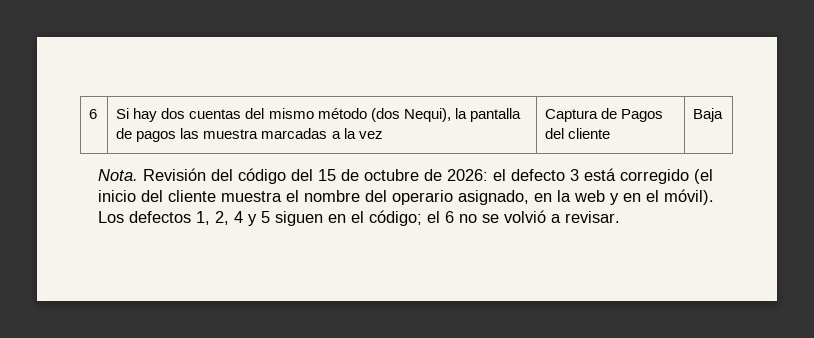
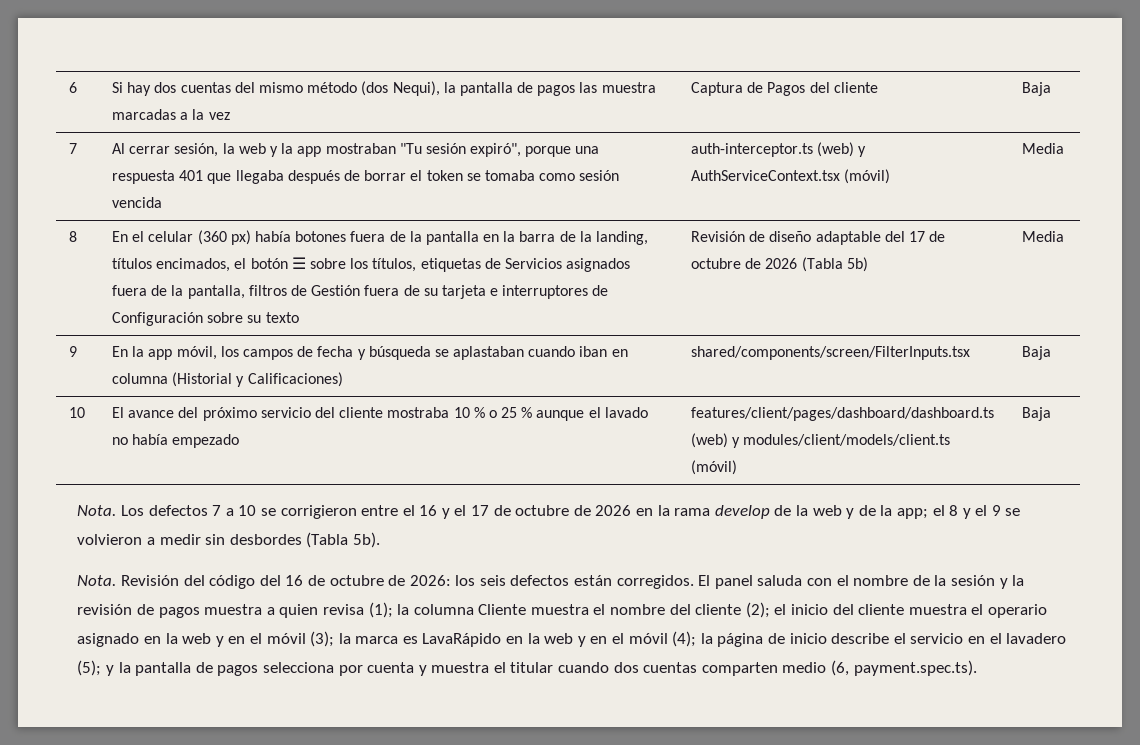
(724, 115) none -> [69,143,78,154] [112,143,600,157] [112,170,620,184] [112,197,163,208] [691,142,867,157] [691,169,891,184] [1022,143,1065,154] [69,231,78,242] [112,230,648,245] [112,257,631,272] [112,285,609,299] [112,312,299,326] [691,231,946,245] [691,257,868,272] [1022,231,1065,242] [69,346,78,357] [112,346,628,360] [112,372,343,387] [691,346,971,360] [1022,346,1052,360] [69,407,86,418] [112,407,648,421] [112,434,240,448] [691,407,995,421] [691,433,951,448] [691,460,738,475] [1022,407,1052,421] [77,505,1021,519] [77,532,380,548] // 7 | Al cerrar sesión, la web y la app mostraban "Tu sesión expiró", porque una respuesta 401 que llegaba después de borrar el token se tomaba como sesión vencida | auth-interceptor.ts (web) y AuthServiceContext.tsx (móvil) | Media // 8 | En el celular (360 px) había botones fuera de la pantalla en la barra de la landing, títulos encimados, el botón ☰ sobre los títulos, etiquetas de Servicios asignados fuera de la pantalla, filtros de Gestión fuera de su tarjeta e interruptores de Configuración sobre su texto | Revisión de diseño adaptable del 17 de octubre de 2026 (Tabla 5b) | Media // 9 | En la app móvil, los campos de fecha y búsqueda se aplastaban cuando iban en columna (Historial y Calificaciones) | shared/components/screen/FilterInputs.tsx | Baja // 10 | El avance del próximo servicio del cliente mostraba 10 % o 25 % aunque el lavado no había empezado | features/client/pages/dashboard/dashboard.ts (web) y modules/client/models/client.ts (móvil) | Baja // Nota. Los defectos 7 a 10 se corrigieron entre el 16 y el 17 de octubre de 2026 en la rama develop de la web y de la app; el 8 y el 9 se volvieron a medir sin desbordes (Tabla 5b).
[318,169,337,181] 15 -> [285,575,304,586] 16
[493,168,714,184] el defecto 3 está corregido (el -> [455,575,1025,589] [77,602,787,618] los seis defectos están corregidos. El panel saluda con el nombre de la sesión y la revisión de pagos muestra a quien revisa (1); la columna Cliente muestra el nombre del cliente (2); el
[304,189,715,205] [98,210,621,226] nombre del operario asignado, en la web y en el móvil). Los defectos 1, 2, 4 y 5 siguen en el código; el 6 no se volvió a revisar. -> [987,604,1047,618] [77,631,1067,647] [77,660,977,676] operario asignado en la web y en el móvil (3); la marca es LavaRápido en la web y en el móvil (4); la página de inicio describe el servicio en el lavadero (5); y la pantalla de pagos selecciona por cuenta y muestra el titular cuando dos cuentas comparten medio (6, payment.spec.ts).

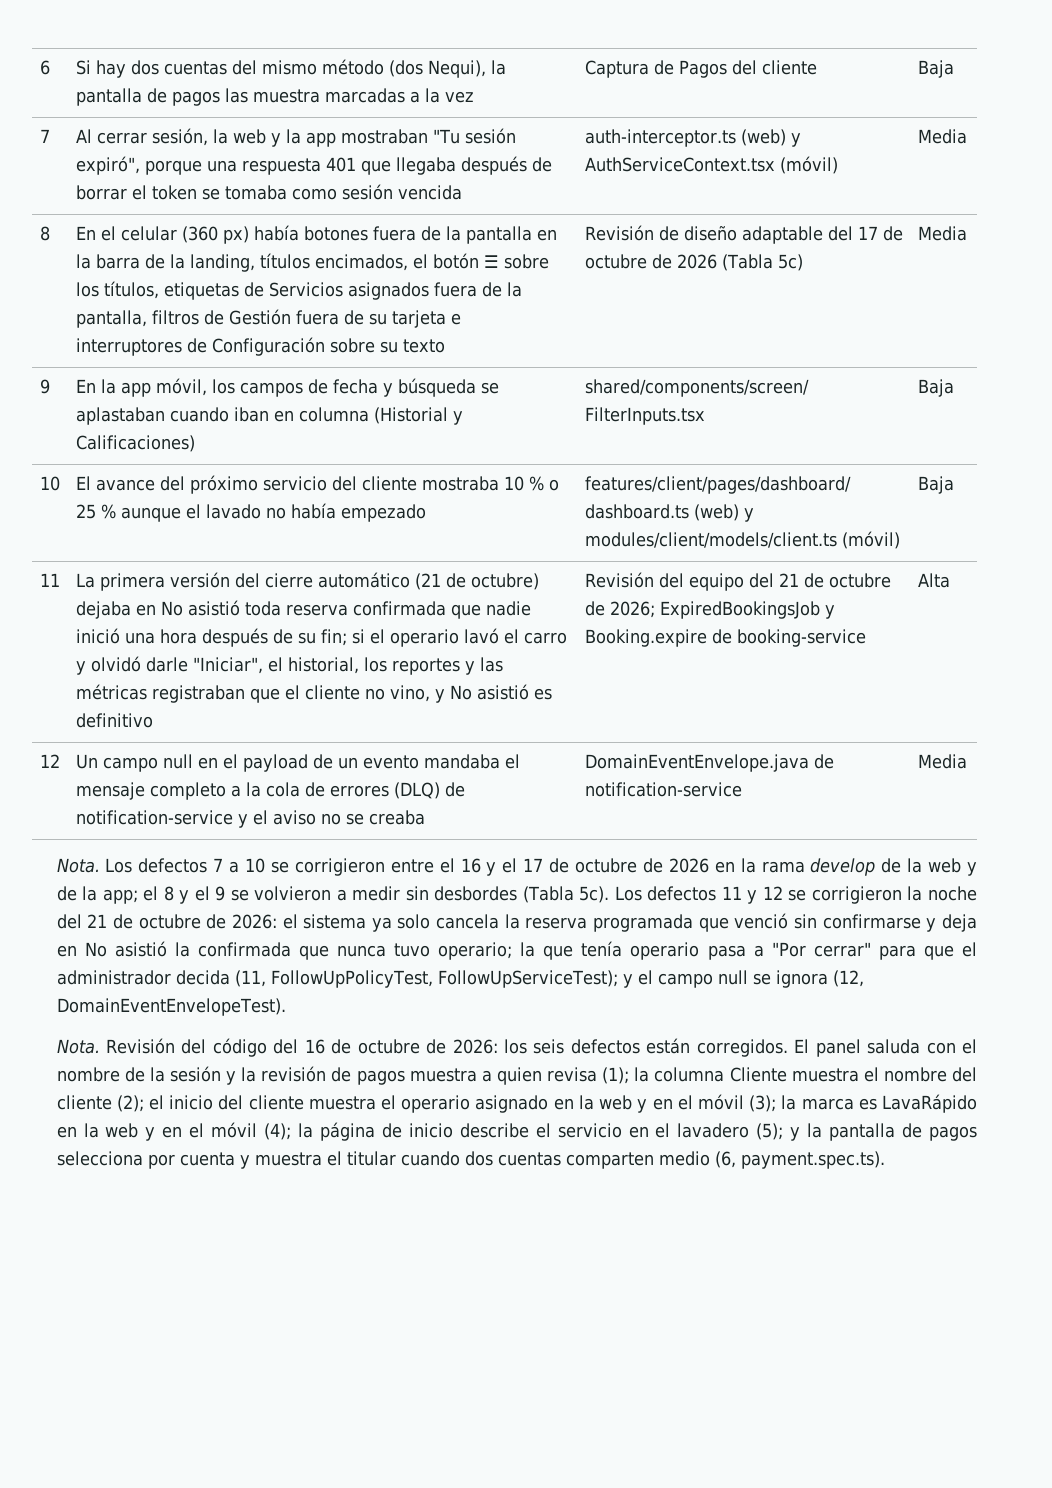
[846,257,868,272] 5b) -> [777,254,803,271] 5c)
(1052, 414) none -> [39,573,60,587] [75,572,539,591] [75,600,531,619] [75,628,567,647] [75,656,503,675] [75,684,552,703] [75,713,153,728] [584,572,891,591] [584,601,835,619] [584,629,866,647] [917,573,950,588] [39,754,60,768] [75,754,520,772] [75,782,465,800] [75,810,425,828] [584,754,834,772] [584,782,742,797] [917,754,967,769] // 11 | La primera versión del cierre automático (21 de octubre) dejaba en No asistió toda reserva confirmada que nadie inició una hora después de su fin; si el operario lavó el carro y olvidó darle "Iniciar", el historial, los reportes y las métricas registraban que el cliente no vino, y No asistió es definitivo | Revisión del equipo del 21 de octubre de 2026; ExpiredBookingsJob y Booking.expire de booking-service | Alta // 12 | Un campo null en el payload de un evento mandaba el mensaje completo a la cola de errores (DLQ) de notification-service y el aviso no se creaba | DomainEventEnvelope.java de notification-service | Media
[352,532,380,548] 5b). -> [579,886,977,904] [56,913,977,932] [56,941,977,960] [56,970,864,988] [56,998,286,1016] 5c). Los defectos 11 y 12 se corrigieron la noche del 21 de octubre de 2026: el sistema ya solo cancela la reserva programada que venció sin confirmarse y deja en No asistió la confirmada que nunca tuvo operario; la que tenía operario pasa a "Por cerrar" para que el administrador decida (11, FollowUpPolicyTest, FollowUpServiceTest); y el campo null se ignora (12, DomainEventEnvelopeTest).

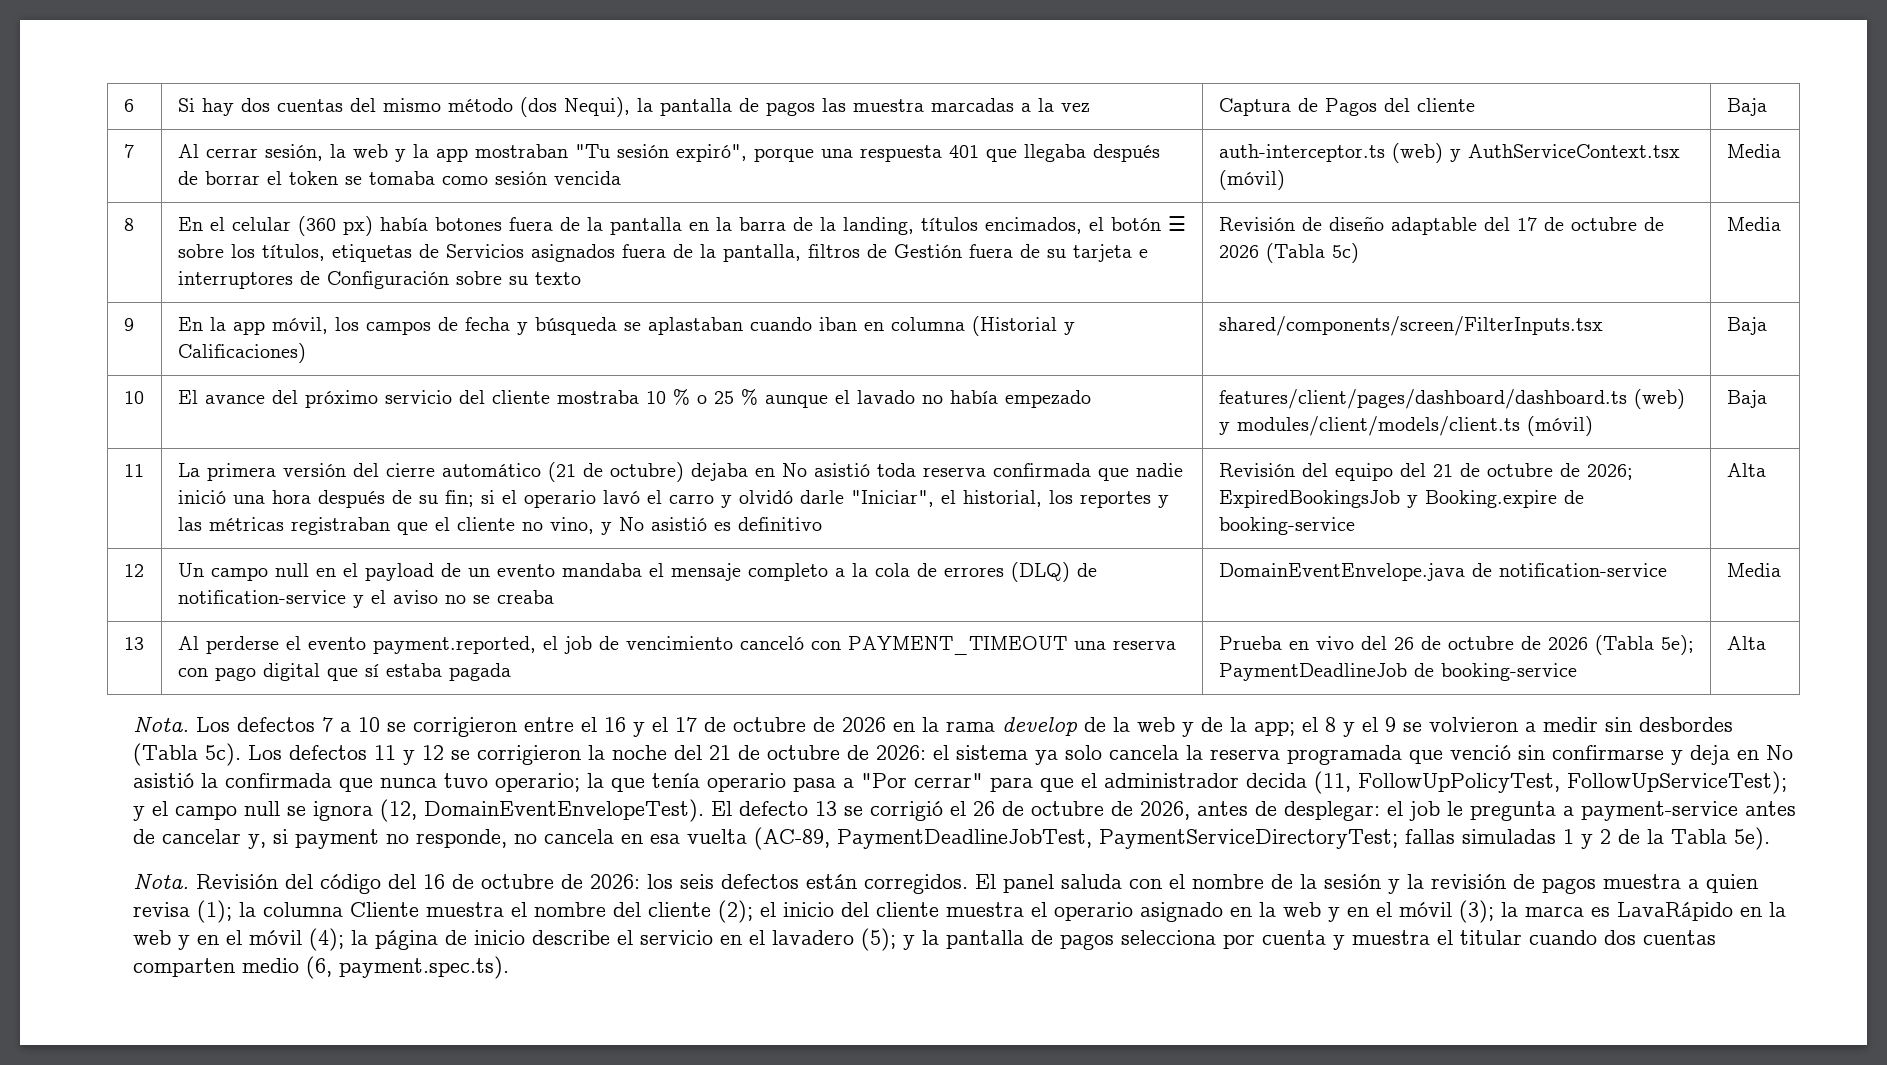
(967, 761) none -> [123,637,144,650] [177,636,1176,655] [177,663,511,681] [1218,635,1694,655] [1218,663,1577,681] [1726,636,1766,650] // 13 | Al perderse el evento payment.reported, el job de vencimiento canceló con PAYMENT_TIMEOUT una reserva con pago digital que sí estaba pagada | Prueba en vivo del 26 de octubre de 2026 (Tabla 5e); PaymentDeadlineJob de booking-service | Alta
(286, 1007) none -> [711,801,1797,821] [133,827,1771,850] El defecto 13 se corrigió el 26 de octubre de 2026, antes de desplegar: el job le pregunta a payment-service antes de cancelar y, si payment no responde, no cancela en esa vuelta (AC-89, PaymentDeadlineJobTest, PaymentServiceDirectoryTest; fallas simuladas 1 y 2 de la Tabla 5e).

